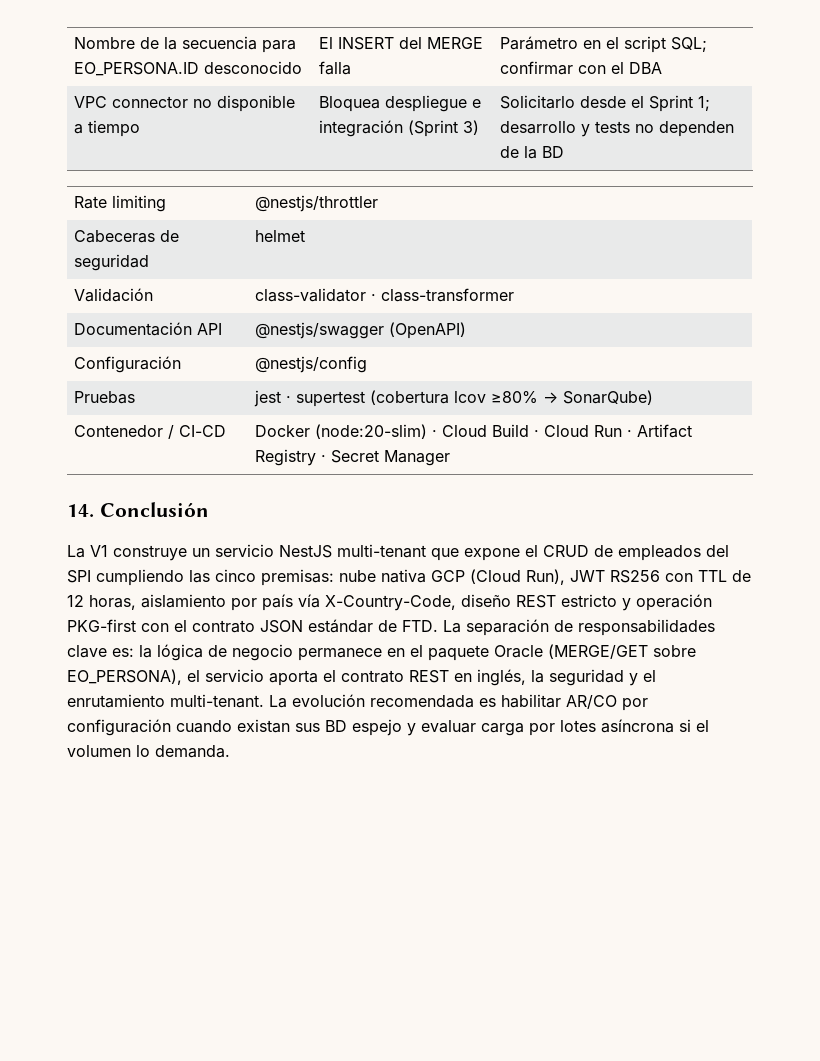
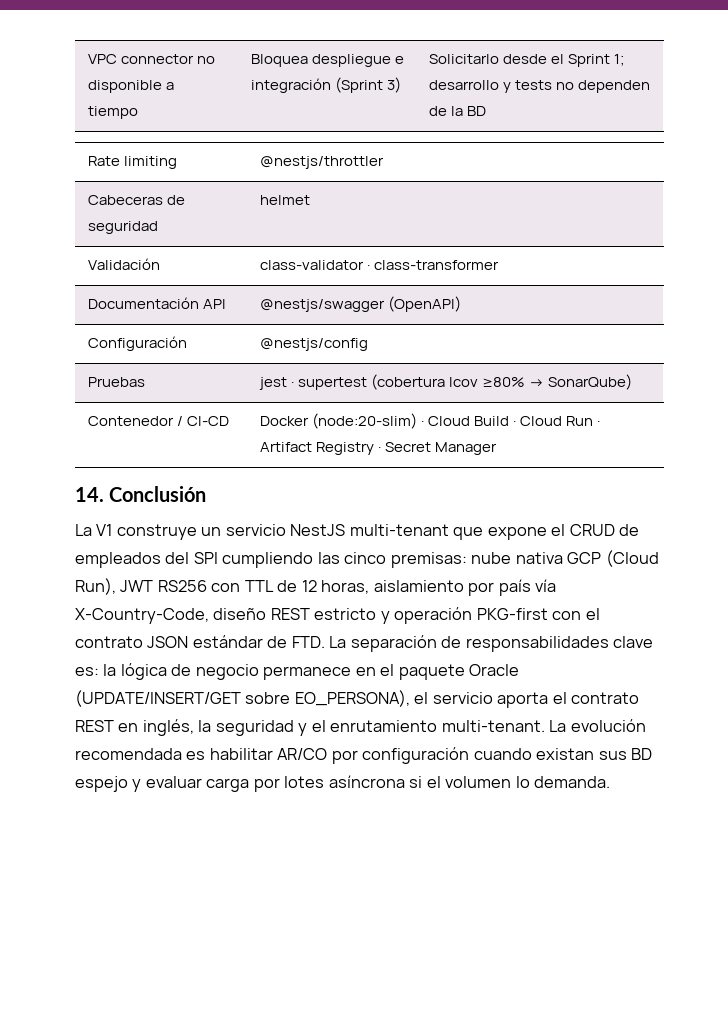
[74,36,297,53] [74,61,303,76] [319,37,484,50] [319,61,352,75] [500,36,708,53] [500,61,663,75] Nombre de la secuencia para EO_PERSONA.ID desconocido | El INSERT del MERGE falla | Parámetro en el script SQL; confirmar con el DBA // -> (87, 59) none
[548,644,648,659] (MERGE/GET -> [75,690,241,707] (UPDATE/INSERT/GET

